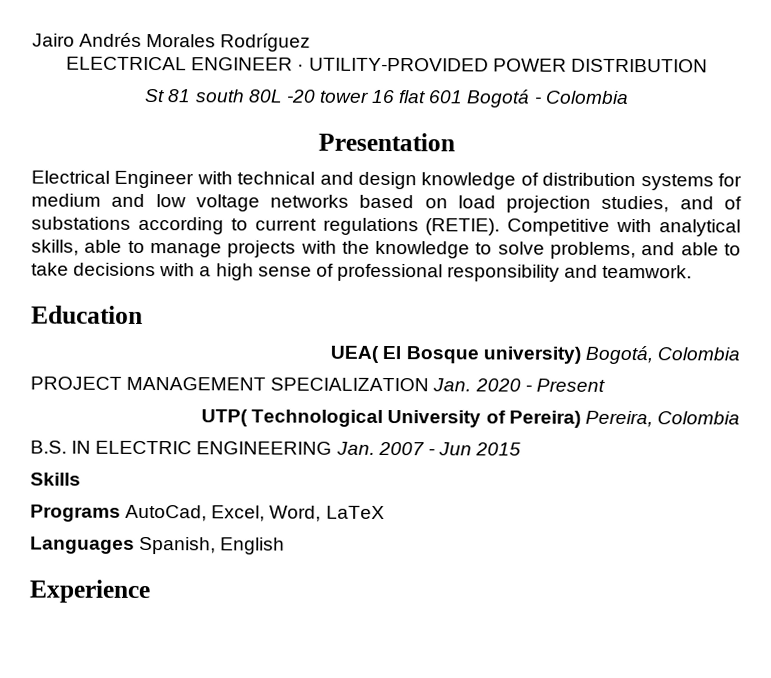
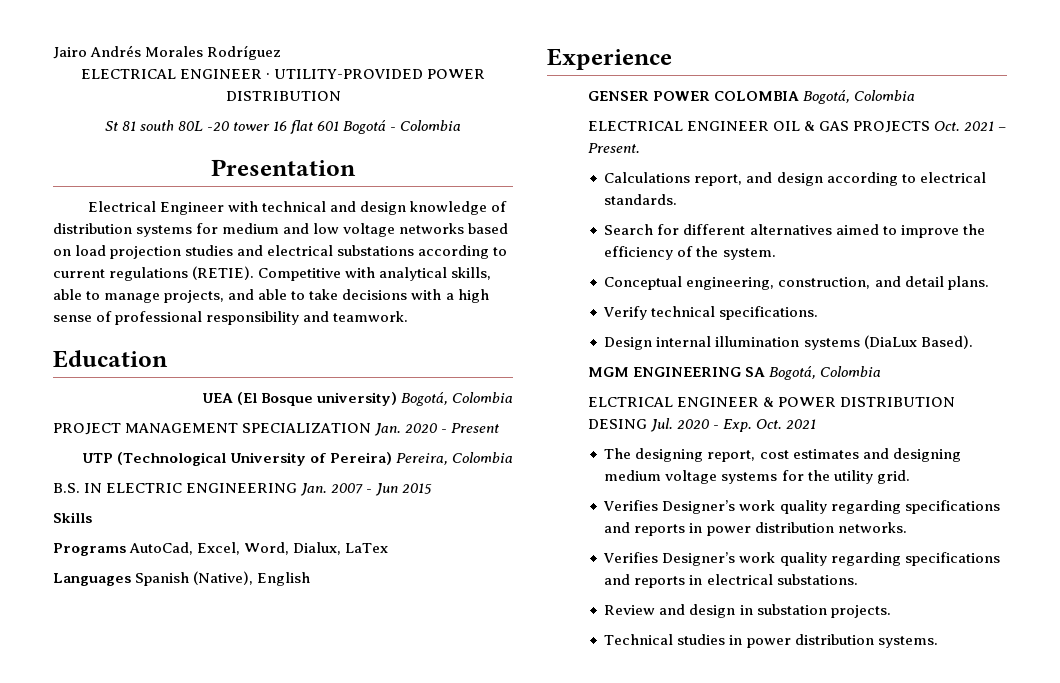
[601,195,742,213] studies, and of -> [185,245,334,256] studies and electrical
[227,240,637,260] projects with the knowledge to solve problems, -> [164,290,225,303] projects,
[330,345,402,363] UEA( El -> [201,392,257,405] UEA (El
[201,409,384,427] UTP( Technological -> [81,452,226,466] UTP (Technological
[325,505,385,519] LaTeX -> [293,542,389,555] Dialux, LaTex
[139,536,217,555] Spanish, -> [135,571,254,586] Spanish (Native),
(150, 591) none -> [587,90,916,104] [587,121,1007,133] [587,143,640,153] [604,172,986,186] [604,194,678,205] [604,224,985,238] [604,246,776,260] [604,276,989,290] [603,306,819,320] [604,335,973,350] [587,366,882,380] [587,397,956,407] [587,418,817,432] [604,448,961,462] [604,470,910,484] [603,500,1000,514] [604,522,907,536] [603,552,1000,566] [604,574,858,588] [604,604,891,618] [604,634,938,648] // GENSER POWER COLOMBIA Bogotá, Colombia // ELECTRICAL ENGINEER OIL & GAS PROJECTS Oct. 2021 – Present. // Calculations report, and design according to electrical standards. // Search for different alternatives aimed to improve the efficiency of the system. // Conceptual engineering, construction, and detail plans. // Verify technical specifications. // Design internal illumination systems (DiaLux Based). // MGM ENGINEERING SA Bogotá, Colombia // ELCTRICAL ENGINEER & POWER DISTRIBUTION DESING Jul. 2020 - Exp. Oct. 2021 // The designing report, cost estimates and designing medium voltage systems for the utility grid. // Verifies Designer’s work quality regarding specifications and reports in power distribution networks. // Verifies Designer’s work quality regarding specifications and reports in electrical substations. // Review and design in substation projects. // Technical studies in power distribution systems.

